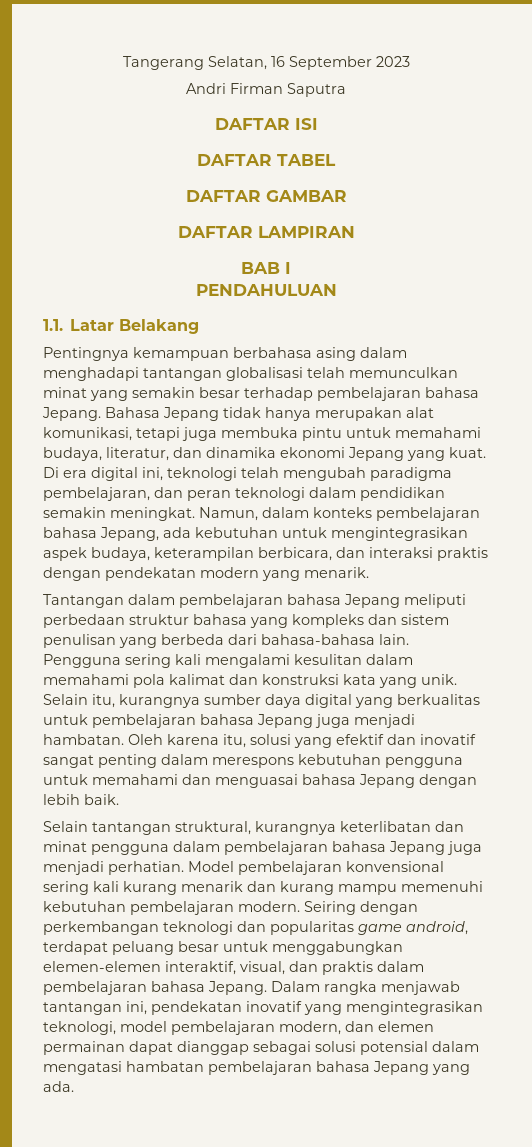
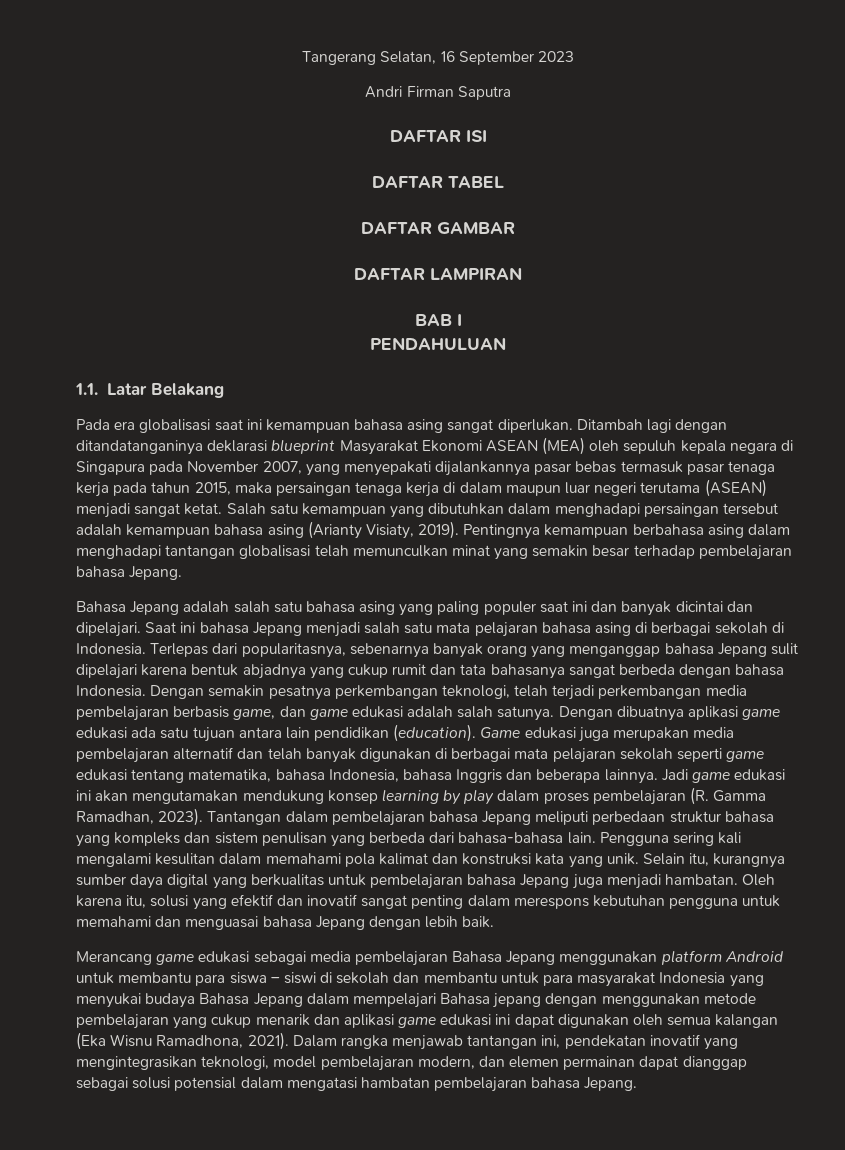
(200, 326) none -> [76,419,728,433] [76,437,794,455] [76,461,776,476] [76,479,767,497] [76,503,779,518] [76,521,460,539] Pada era globalisasi saat ini kemampuan bahasa asing sangat diperlukan. Ditambah lagi dengan ditandatanganinya deklarasi blueprint Masyarakat Ekonomi ASEAN (MEA) oleh sepuluh kepala negara di Singapura pada November 2007, yang menyepakati dijalankannya pasar bebas termasuk pasar tenaga kerja pada tahun 2015, maka persaingan tenaga kerja di dalam maupun luar negeri terutama (ASEAN) menjadi sangat ketat. Salah satu kemampuan yang dibutuhkan dalam menghadapi persaingan tersebut adalah kemampuan bahasa asing (Arianty Visiaty, 2019).
[105,407,434,421] [43,427,481,441] [43,447,486,461] [43,467,452,481] [43,487,445,501] [43,507,480,521] [43,527,468,541] [43,547,488,561] [43,567,369,581] Bahasa Jepang tidak hanya merupakan alat komunikasi, tetapi juga membuka pintu untuk memahami budaya, literatur, dan dinamika ekonomi Jepang yang kuat. Di era digital ini, teknologi telah mengubah paradigma pembelajaran, dan peran teknologi dalam pendidikan semakin meningkat. Namun, dalam konteks pembelajaran bahasa Jepang, ada kebutuhan untuk mengintegrasikan aspek budaya, keterampilan berbicara, dan interaksi praktis dengan pendekatan modern yang menarik. // -> [76,601,753,616] [76,622,784,637] [76,643,799,658] [76,664,785,679] [76,685,747,700] [76,706,781,721] [76,724,735,742] [76,747,765,763] [76,769,786,784] [76,787,767,805] [76,808,204,826] // Bahasa Jepang adalah salah satu bahasa asing yang paling populer saat ini dan banyak dicintai dan dipelajari. Saat ini bahasa Jepang menjadi salah satu mata pelajaran bahasa asing di berbagai sekolah di Indonesia. Terlepas dari popularitasnya, sebenarnya banyak orang yang menganggap bahasa Jepang sulit dipelajari karena bentuk abjadnya yang cukup rumit dan tata bahasanya sangat berbeda dengan bahasa Indonesia. Dengan semakin pesatnya perkembangan teknologi, telah terjadi perkembangan media pembelajaran berbasis game, dan game edukasi adalah salah satunya. Dengan dibuatnya aplikasi game edukasi ada satu tujuan antara lain pendidikan (education). Game edukasi juga merupakan media pembelajaran alternatif dan telah banyak digunakan di berbagai mata pelajaran sekolah seperti game edukasi tentang matematika, bahasa Indonesia, bahasa Inggris dan beberapa lainnya. Jadi game edukasi ini akan mengutamakan mendukung konsep learning by play dalam proses pembelajaran (R. Gamma Ramadhan, 2023).
[43,821,464,835] [43,841,482,855] [43,861,444,875] [43,881,483,895] [43,901,418,915] [43,921,468,935] [43,941,403,955] [43,961,424,975] [43,981,267,995] Selain tantangan struktural, kurangnya keterlibatan dan minat pengguna dalam pembelajaran bahasa Jepang juga menjadi perhatian. Model pembelajaran konvensional sering kali kurang menarik dan kurang mampu memenuhi kebutuhan pembelajaran modern. Seiring dengan perkembangan teknologi dan popularitas game android, terdapat peluang besar untuk menggabungkan elemen-elemen interaktif, visual, dan praktis dalam pembelajaran bahasa Jepang. -> [76,950,783,966] [76,972,764,987] [76,993,756,1008] [76,1014,779,1029] [76,1032,289,1050] Merancang game edukasi sebagai media pembelajaran Bahasa Jepang menggunakan platform Android untuk membantu para siswa – siswi di sekolah dan membantu untuk para masyarakat Indonesia yang menyukai budaya Bahasa Jepang dalam mempelajari Bahasa jepang dengan menggunakan metode pembelajaran yang cukup menarik dan aplikasi game edukasi ini dapat digunakan oleh semua kalangan (Eka Wisnu Ramadhona, 2021).
[373,1061,470,1075] [43,1081,74,1092] Jepang yang ada. -> [584,1077,638,1091] Jepang.

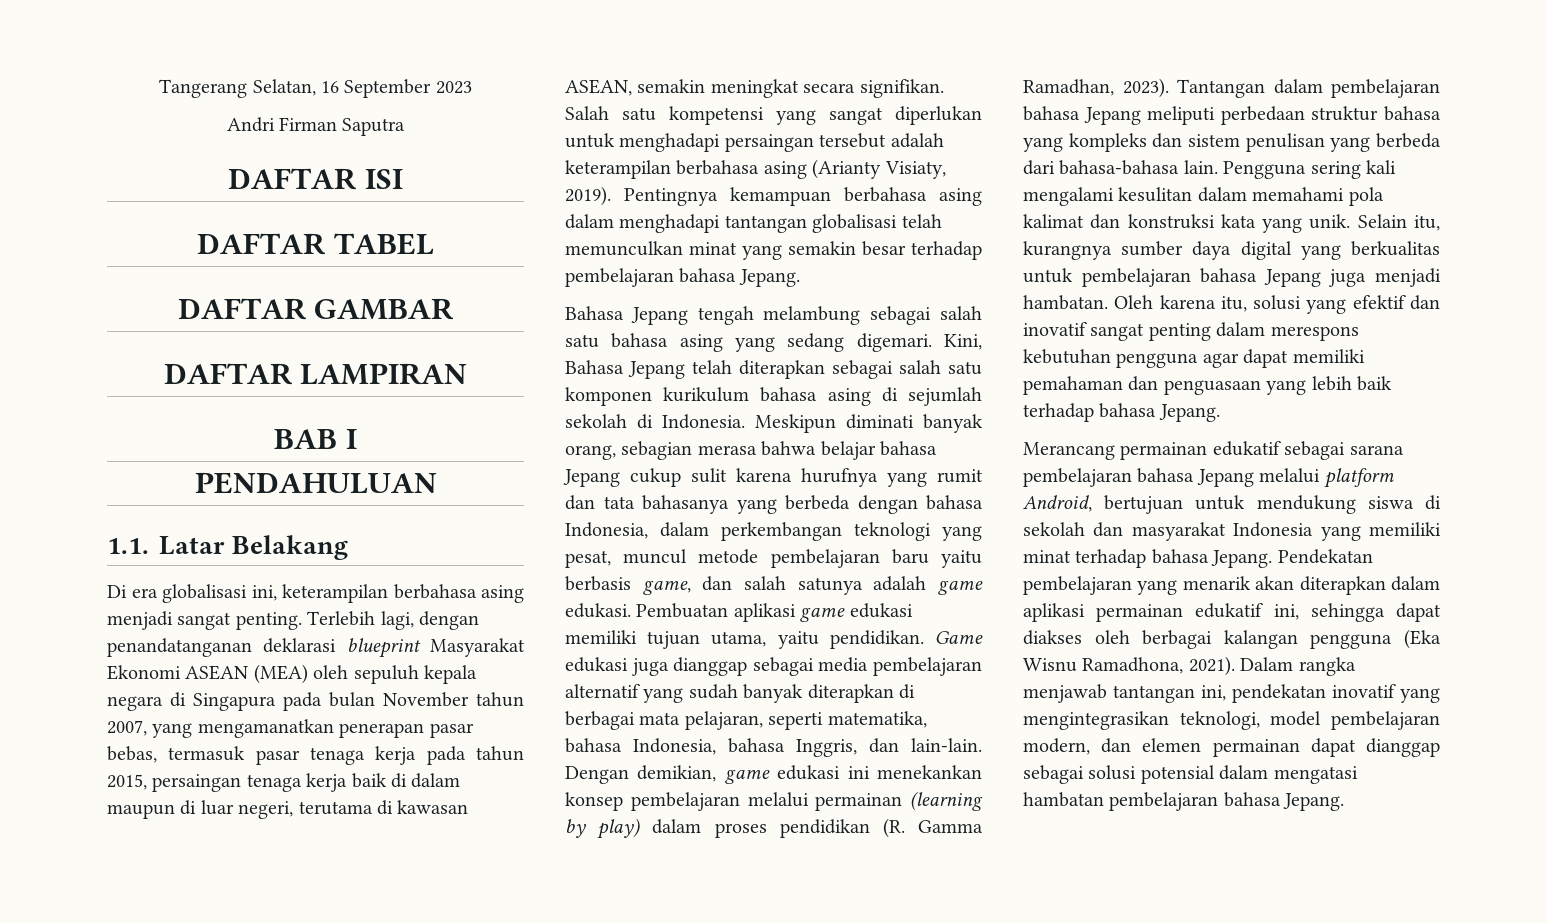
[76,419,110,430] Pada -> [107,585,127,598] Di
[214,419,728,433] [76,440,203,455] saat ini kemampuan bahasa asing sangat diperlukan. Ditambah lagi dengan ditandatanganinya -> [251,584,524,603] [107,611,479,630] [107,638,252,657] ini, keterampilan berbahasa asing menjadi sangat penting. Terlebih lagi, dengan penandatanganan
[187,461,617,476] November 2007, yang menyepakati dijalankannya pasar bebas -> [329,692,524,707] [107,719,474,738] [107,746,157,763] bulan November tahun 2007, yang mengamanatkan penerapan pasar bebas,
[234,482,272,494] maka -> (147, 782) none
(440, 489) none -> [351,773,387,788] baik
[565,479,767,497] [76,503,551,518] luar negeri terutama (ASEAN) menjadi sangat ketat. Salah satu kemampuan yang dibutuhkan dalam -> [180,800,469,819] [565,79,944,98] [565,106,982,125] [565,133,615,148] di luar negeri, terutama di kawasan ASEAN, semakin meningkat secara signifikan. Salah satu kompetensi yang sangat diperlukan untuk
[126,524,264,538] kemampuan bahasa -> [565,160,760,179] keterampilan berbahasa
[183,601,230,613] adalah -> [697,306,932,325] tengah melambung sebagai
[437,601,753,616] [76,622,538,637] paling populer saat ini dan banyak dicintai dan dipelajari. Saat ini bahasa Jepang menjadi salah satu mata pelajaran -> [787,333,982,352] [565,360,982,379] [565,387,750,406] sedang digemari. Kini, Bahasa Jepang telah diterapkan sebagai salah satu komponen kurikulum
[651,622,711,636] berbagai -> [908,387,982,406] sejumlah
[150,643,799,658] [76,664,388,679] Terlepas dari popularitasnya, sebenarnya banyak orang yang menganggap bahasa Jepang sulit dipelajari karena bentuk abjadnya yang cukup -> [755,414,983,433] [565,441,937,460] [563,468,927,487] Meskipun diminati banyak orang, sebagian merasa bahwa belajar bahasa Jepang cukup sulit karena hurufnya yang
[568,664,615,678] sangat -> [736,499,777,514] yang
[76,685,747,700] [76,706,781,721] [76,724,477,742] Indonesia. Dengan semakin pesatnya perkembangan teknologi, telah terjadi perkembangan media pembelajaran berbasis game, dan game edukasi adalah salah satunya. Dengan dibuatnya aplikasi game edukasi ada satu tujuan antara lain pendidikan (education). -> [565,522,982,541] [565,549,982,568] [565,576,983,595] [565,603,913,622] [565,630,924,649] Indonesia, dalam perkembangan teknologi yang pesat, muncul metode pembelajaran baru yaitu berbasis game, dan salah satunya adalah game edukasi. Pembuatan aplikasi game edukasi memiliki tujuan utama, yaitu pendidikan.
[613,727,690,741] merupakan -> [673,657,814,676] dianggap sebagai
[237,748,765,763] [76,769,786,784] [76,789,495,805] dan telah banyak digunakan di berbagai mata pelajaran sekolah seperti game edukasi tentang matematika, bahasa Indonesia, bahasa Inggris dan beberapa lainnya. Jadi game edukasi ini akan mengutamakan mendukung konsep learning by play -> [643,684,915,703] [565,711,927,730] [565,738,982,757] [565,765,982,784] [565,791,983,811] [565,818,641,839] yang sudah banyak diterapkan di berbagai mata pelajaran, seperti matematika, bahasa Indonesia, bahasa Inggris, dan lain-lain. Dengan demikian, game edukasi ini menekankan konsep pembelajaran melalui permainan (learning by play)
[592,790,686,805] pembelajaran -> [779,819,870,838] pendidikan
[742,895,781,907] [76,916,495,930] [76,950,783,966] [76,972,764,987] [76,993,756,1008] [76,1014,779,1029] untuk memahami dan menguasai bahasa Jepang dengan lebih baik. // Merancang game edukasi sebagai media pembelajaran Bahasa Jepang menggunakan platform Android untuk membantu para siswa – siswi di sekolah dan membantu untuk para masyarakat Indonesia yang menyukai budaya Bahasa Jepang dalam mempelajari Bahasa jepang dengan menggunakan metode pembelajaran yang cukup menarik dan aplikasi game edukasi ini dapat digunakan oleh semua kalangan -> [1202,349,1365,368] [1023,376,1392,395] [1023,403,1220,422] [1023,441,1404,460] [1023,468,1394,488] [1023,495,1441,514] [1023,522,1441,541] [1023,549,1373,568] [1023,576,1440,595] [1023,603,1441,622] [1023,630,1393,649] agar dapat memiliki pemahaman dan penguasaan yang lebih baik terhadap bahasa Jepang. // Merancang permainan edukatif sebagai sarana pembelajaran bahasa Jepang melalui platform Android, bertujuan untuk mendukung siswa di sekolah dan masyarakat Indonesia yang memiliki minat terhadap bahasa Jepang. Pendekatan pembelajaran yang menarik akan diterapkan dalam aplikasi permainan edukatif ini, sehingga dapat diakses oleh berbagai kalangan pengguna

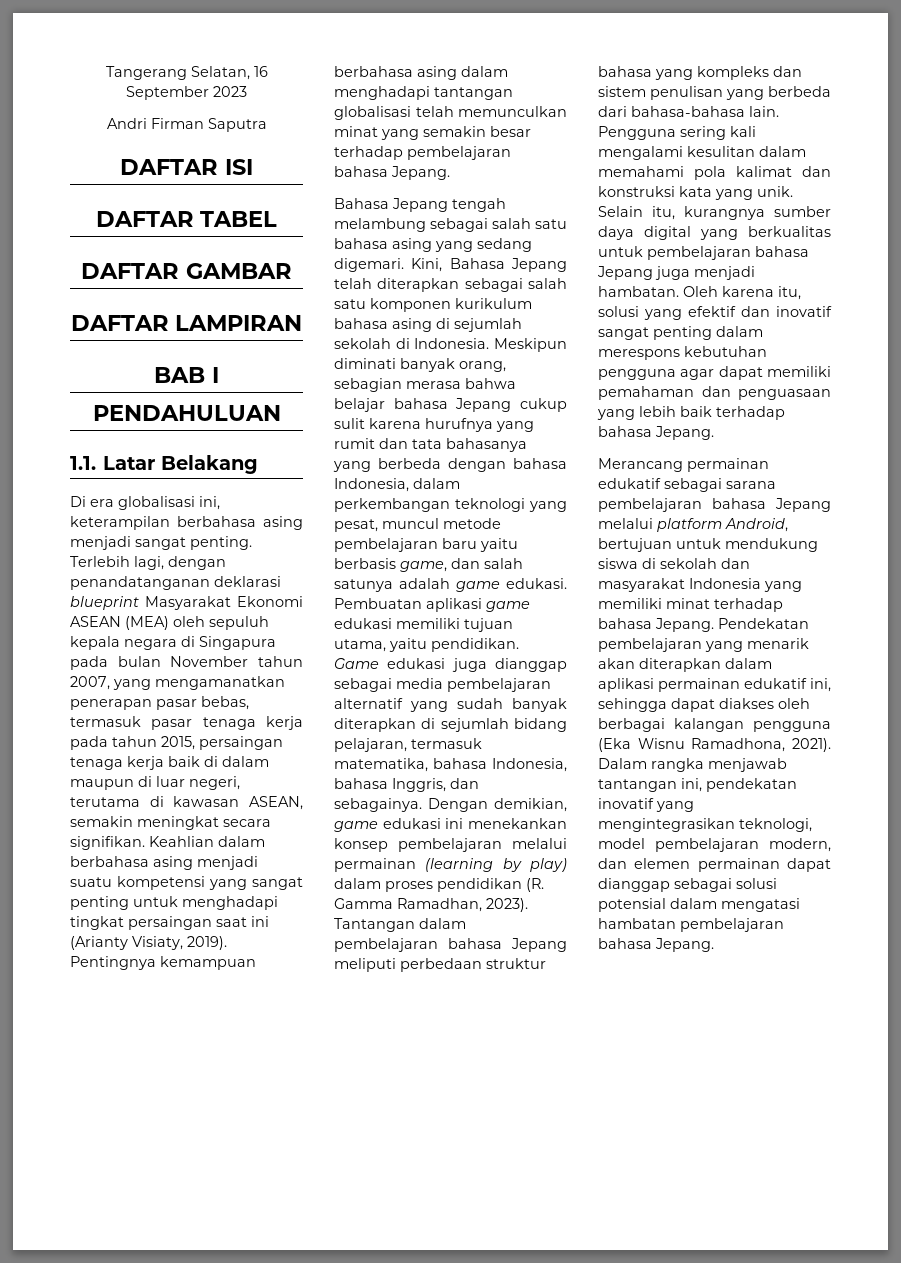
[565,106,656,121] Salah satu -> [149,836,265,847] [70,856,258,870] [70,877,112,887] Keahlian dalam berbahasa asing menjadi suatu
[895,106,982,125] diperlukan -> [70,896,129,910] penting
[724,133,944,152] [565,160,807,179] persaingan tersebut adalah keterampilan berbahasa asing -> [70,916,269,930] tingkat persaingan saat ini
[565,711,824,730] berbagai mata pelajaran, seperti -> [440,718,567,732] [334,738,482,752] sejumlah bidang pelajaran, termasuk
[911,738,982,752] lain-lain. -> [334,798,422,812] sebagainya.

